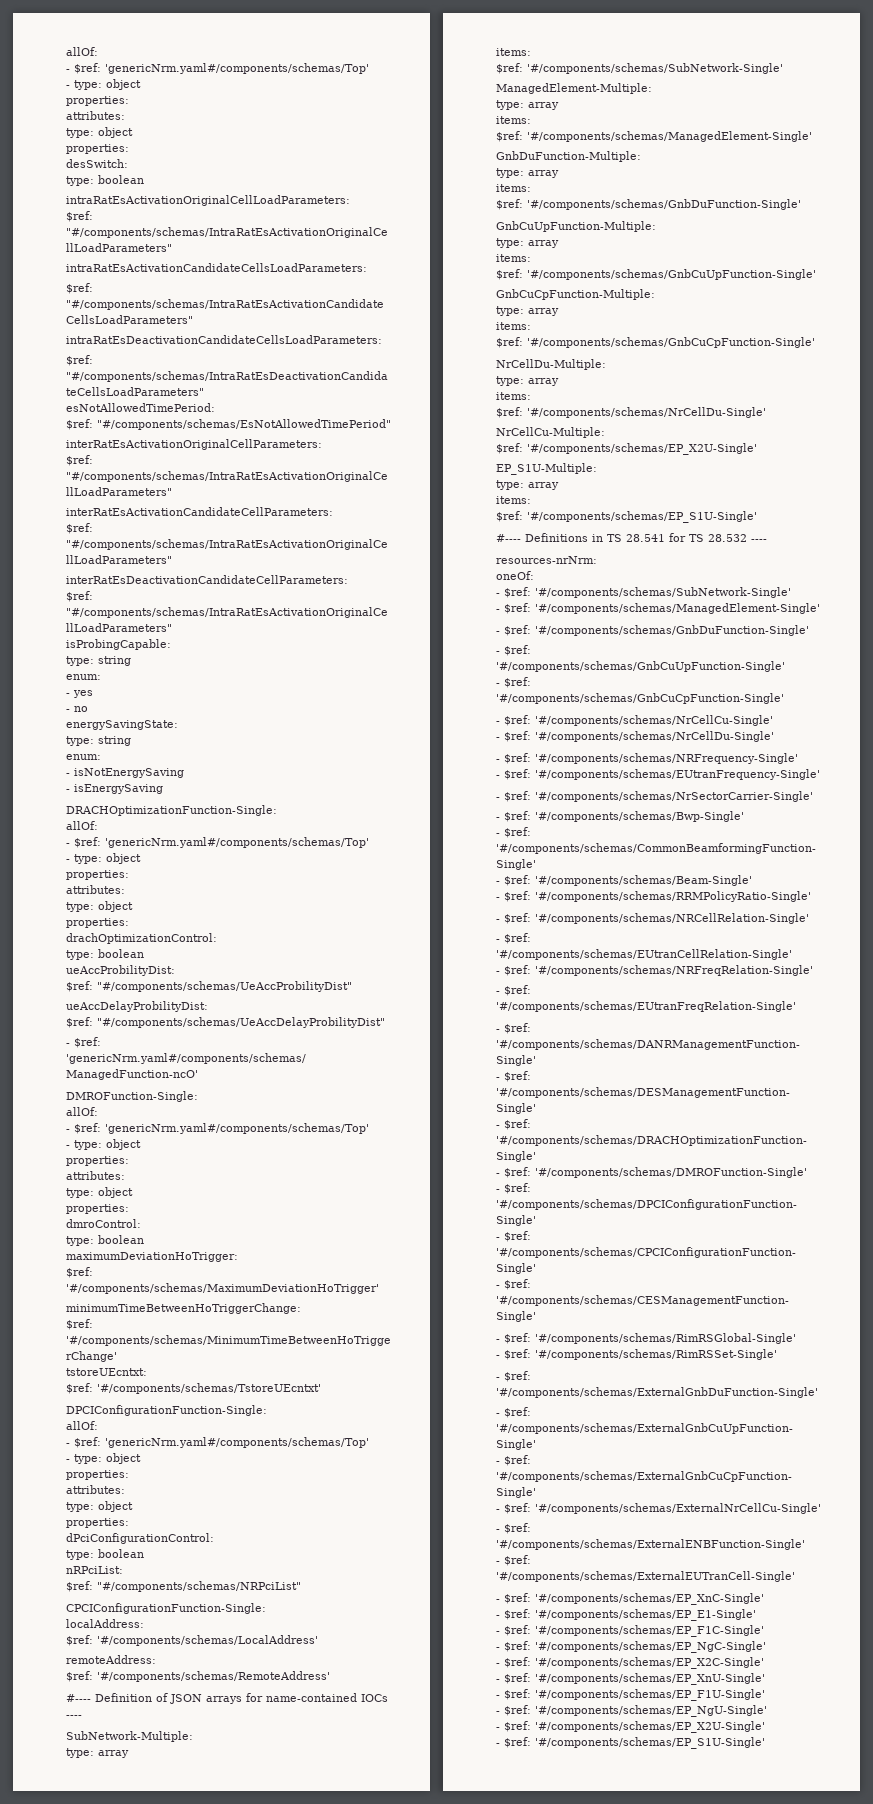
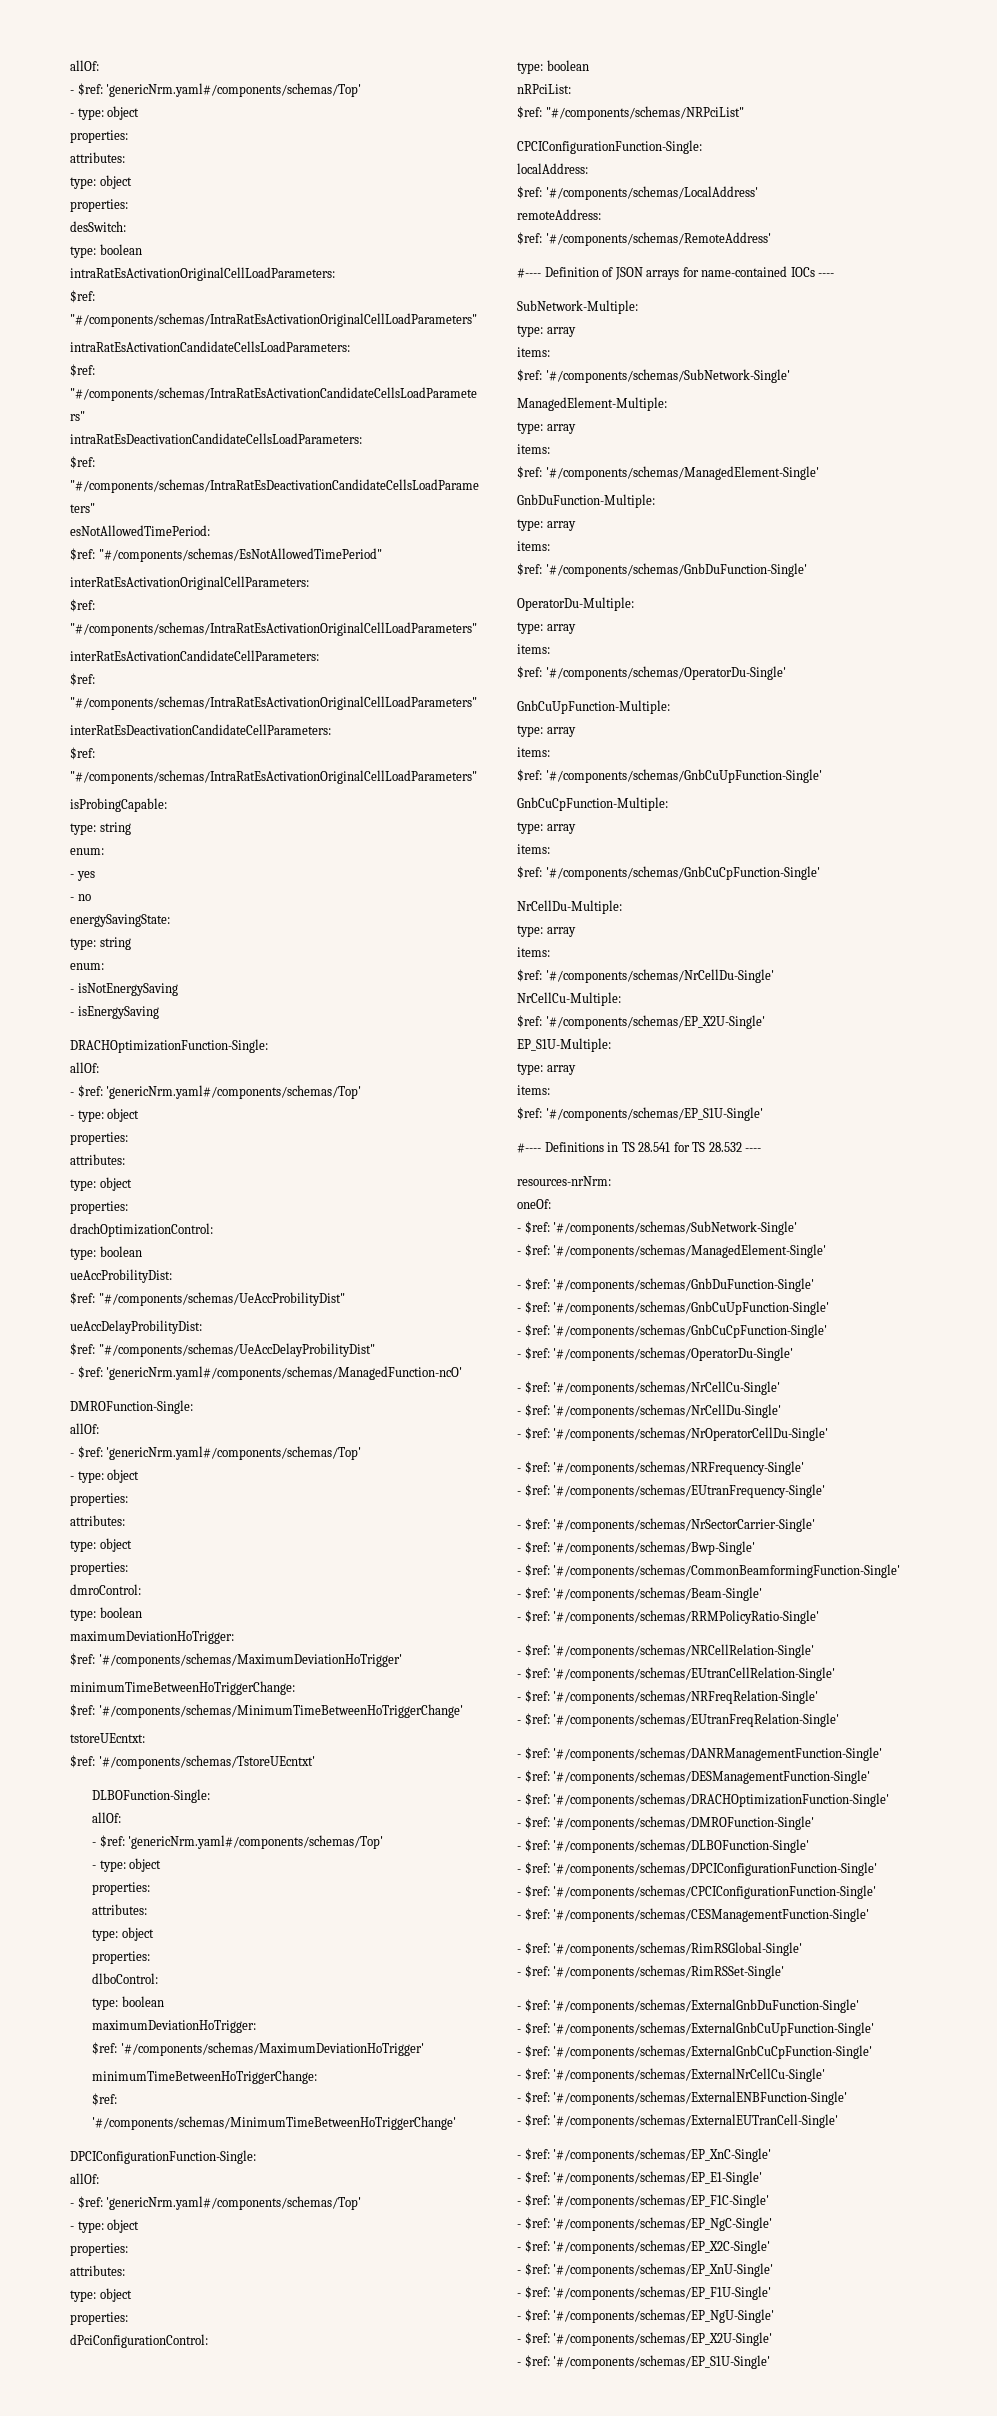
(321, 1388) none -> [92,1789,211,1803] [92,1812,122,1823] [92,1835,384,1849] [92,1858,162,1872] [92,1882,151,1895] [92,1904,148,1915] [92,1927,154,1941] [92,1951,151,1964] [92,1973,159,1984] [92,1996,164,2010] [92,2020,257,2033] [92,2042,424,2056] [92,2070,318,2084] [92,2093,118,2106] [92,2116,457,2130] // DLBOFunction-Single: // allOf: // - $ref: 'genericNrm.yaml#/components/schemas/Top' // - type: object // properties: // attributes: // type: object // properties: // dlboControl: // type: boolean // maximumDeviationHoTrigger: // $ref: '#/components/schemas/MaximumDeviationHoTrigger' // minimumTimeBetweenHoTriggerChange: // $ref: '#/components/schemas/MinimumTimeBetweenHoTriggerChange'
(801, 204) none -> [517,597,634,611] [517,622,576,634] [517,644,550,654] [517,666,786,680] // OperatorDu-Multiple: // type: array // items: // $ref: '#/components/schemas/OperatorDu-Single'
(784, 698) none -> [517,1347,794,1361] // - $ref: '#/components/schemas/OperatorDu-Single'
(774, 736) none -> [517,1427,829,1441] // - $ref: '#/components/schemas/NrOperatorCellDu-Single'
(807, 1172) none -> [517,1839,810,1853] // - $ref: '#/components/schemas/DLBOFunction-Single'

